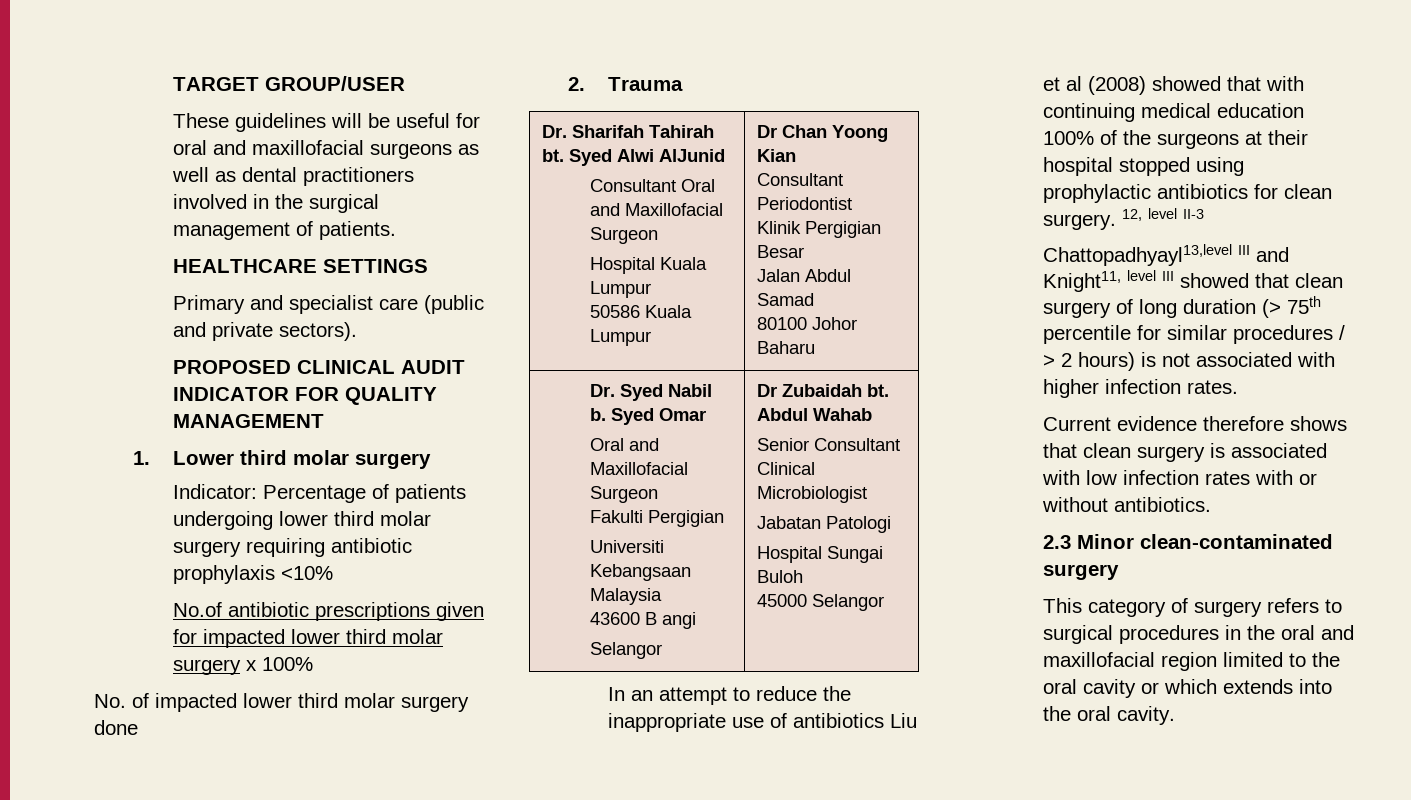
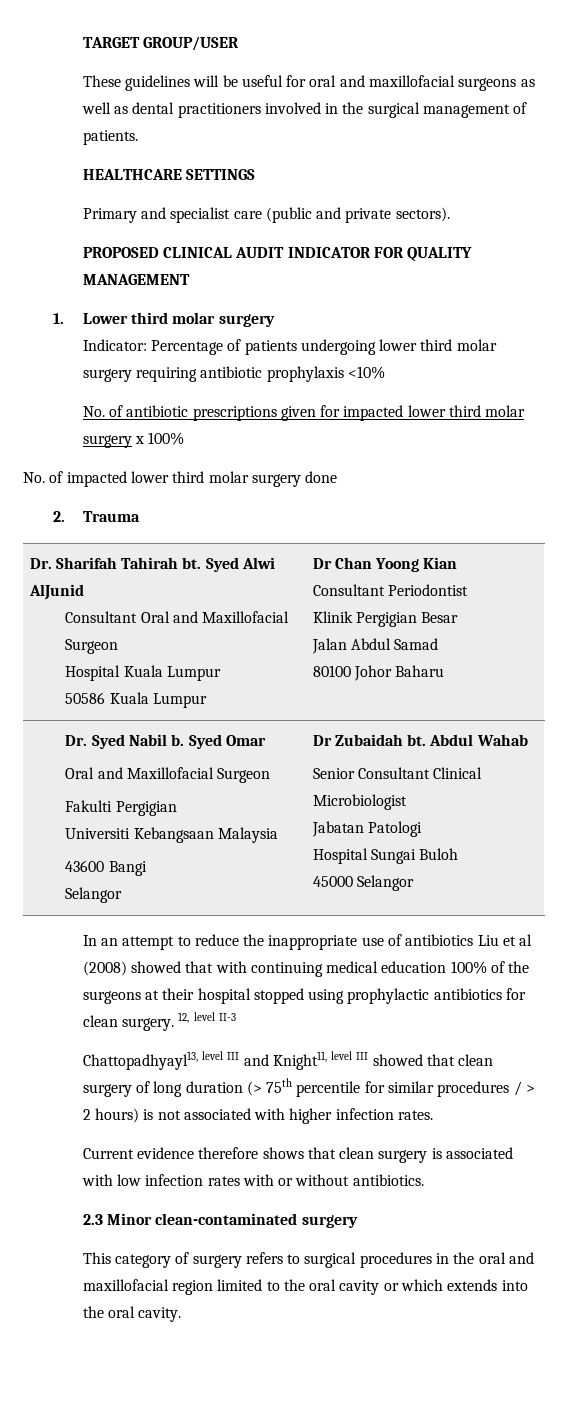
[172,602,222,617] No.of -> [82,405,123,417] No. of
[644,612,696,629] B angi -> [108,861,147,876] Bangi
[1042,244,1232,266] Chattopadhyayl13,level -> [82,1051,223,1070] Chattopadhyayl13, level

